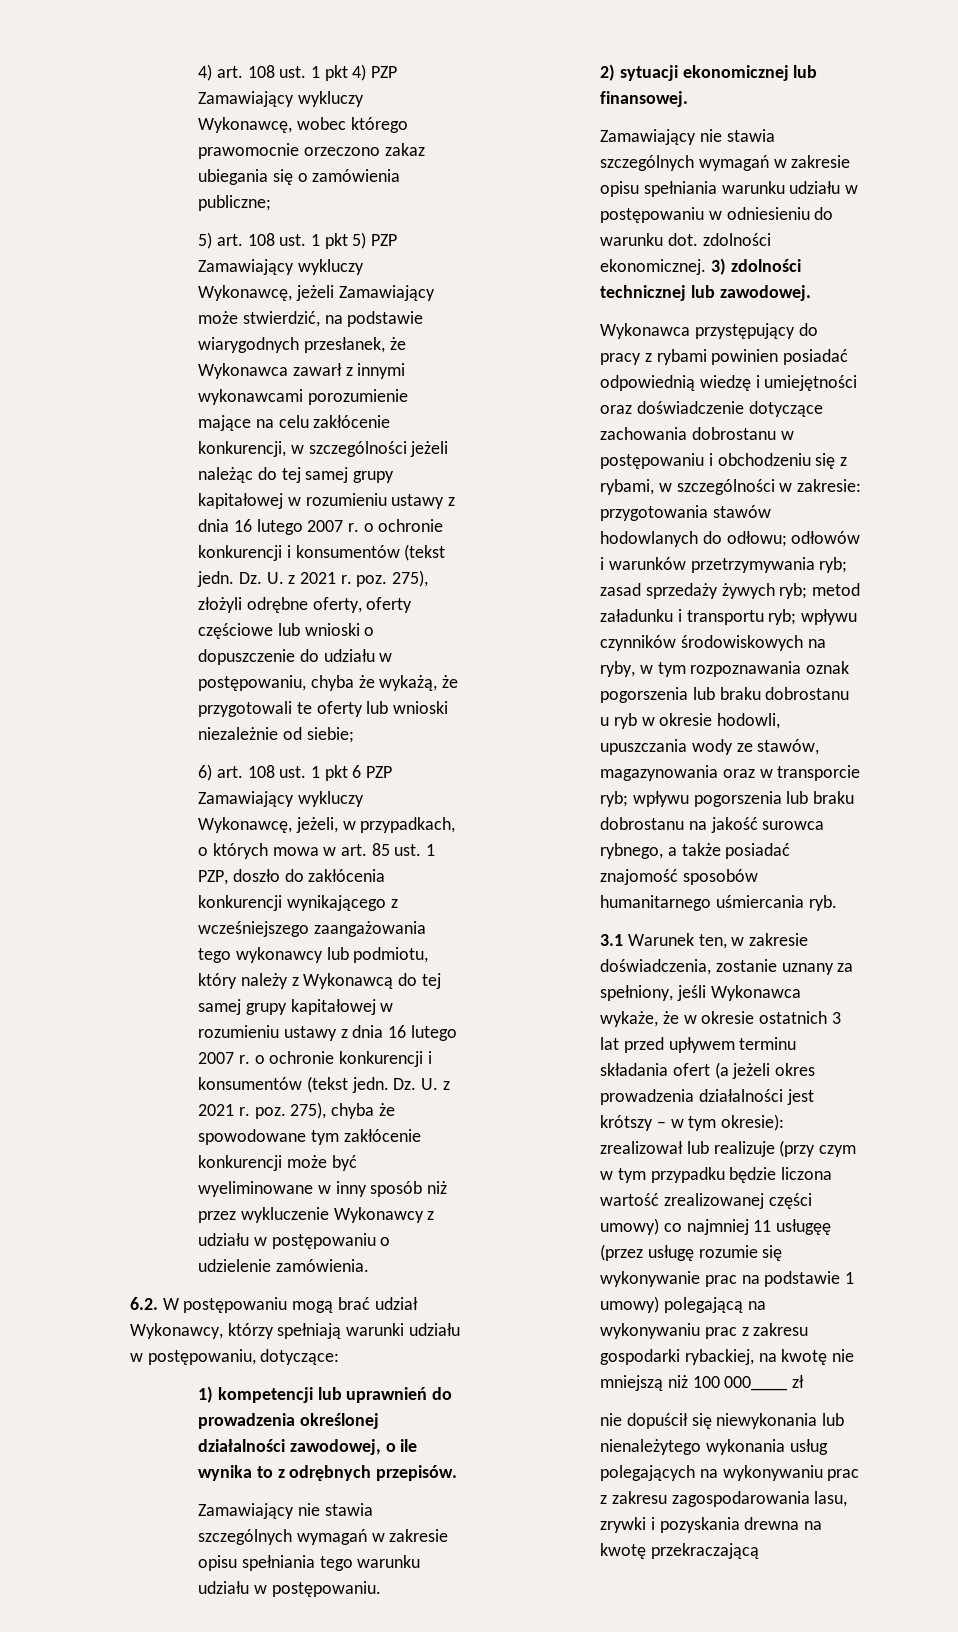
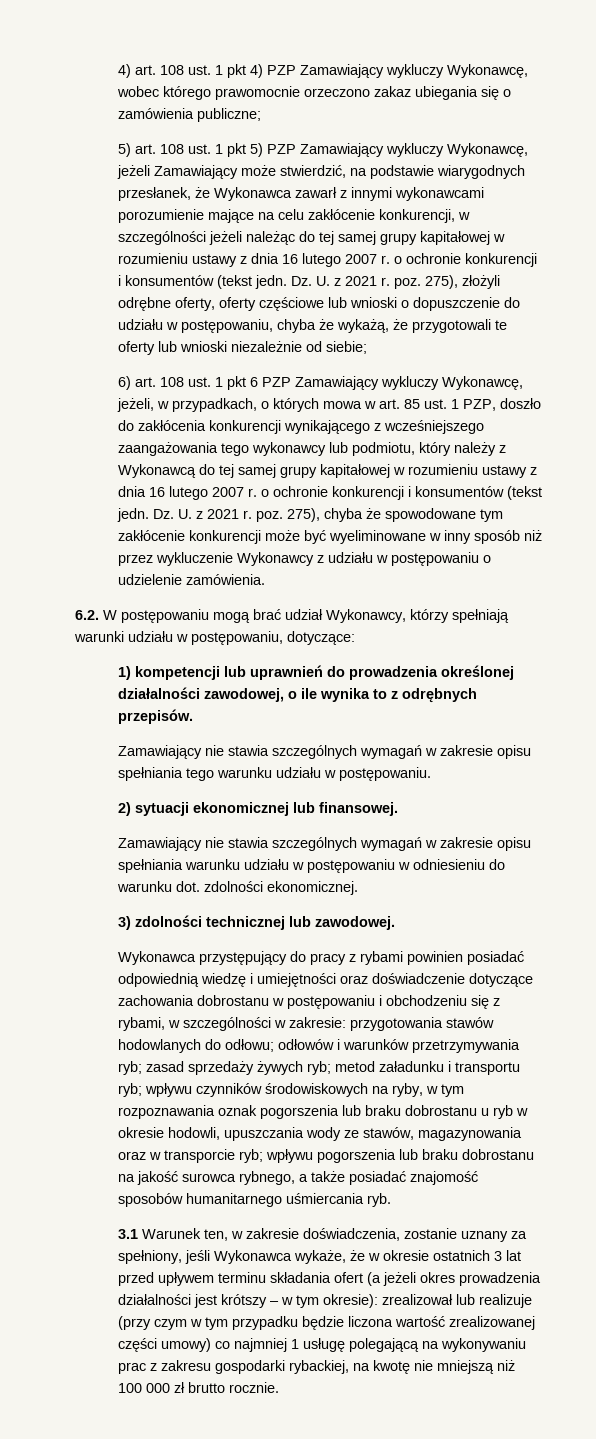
(707, 267) none -> (359, 888) //
[753,1219,832,1235] [600,1244,783,1261] [600,1271,855,1287] [600,1296,660,1313] 11 usługęę (przez usługę rozumie się wykonywanie prac na podstawie 1 umowy) -> [291,1338,346,1352] 1 usługę
[724,1376,788,1391] 000____ -> [146,1383,171,1393] 000
[600,1413,845,1429] [600,1439,828,1455] [600,1465,860,1481] [600,1491,848,1507] [600,1517,823,1533] [600,1543,759,1559] // nie dopuścił się niewykonania lub nienależytego wykonania usług polegających na wykonywaniu prac z zakresu zagospodarowania lasu, zrywki i pozyskania drewna na kwotę przekraczającą -> [188,1382,280,1393] brutto rocznie.

